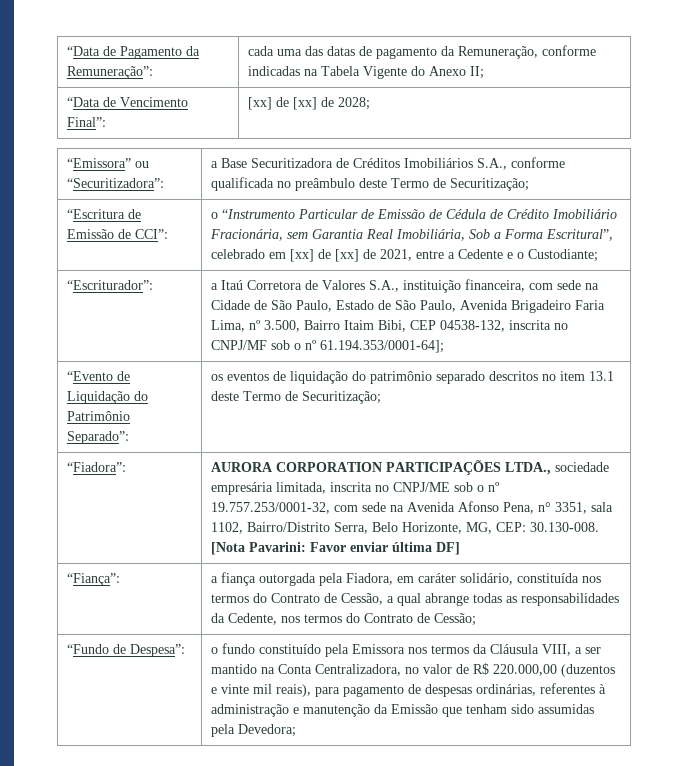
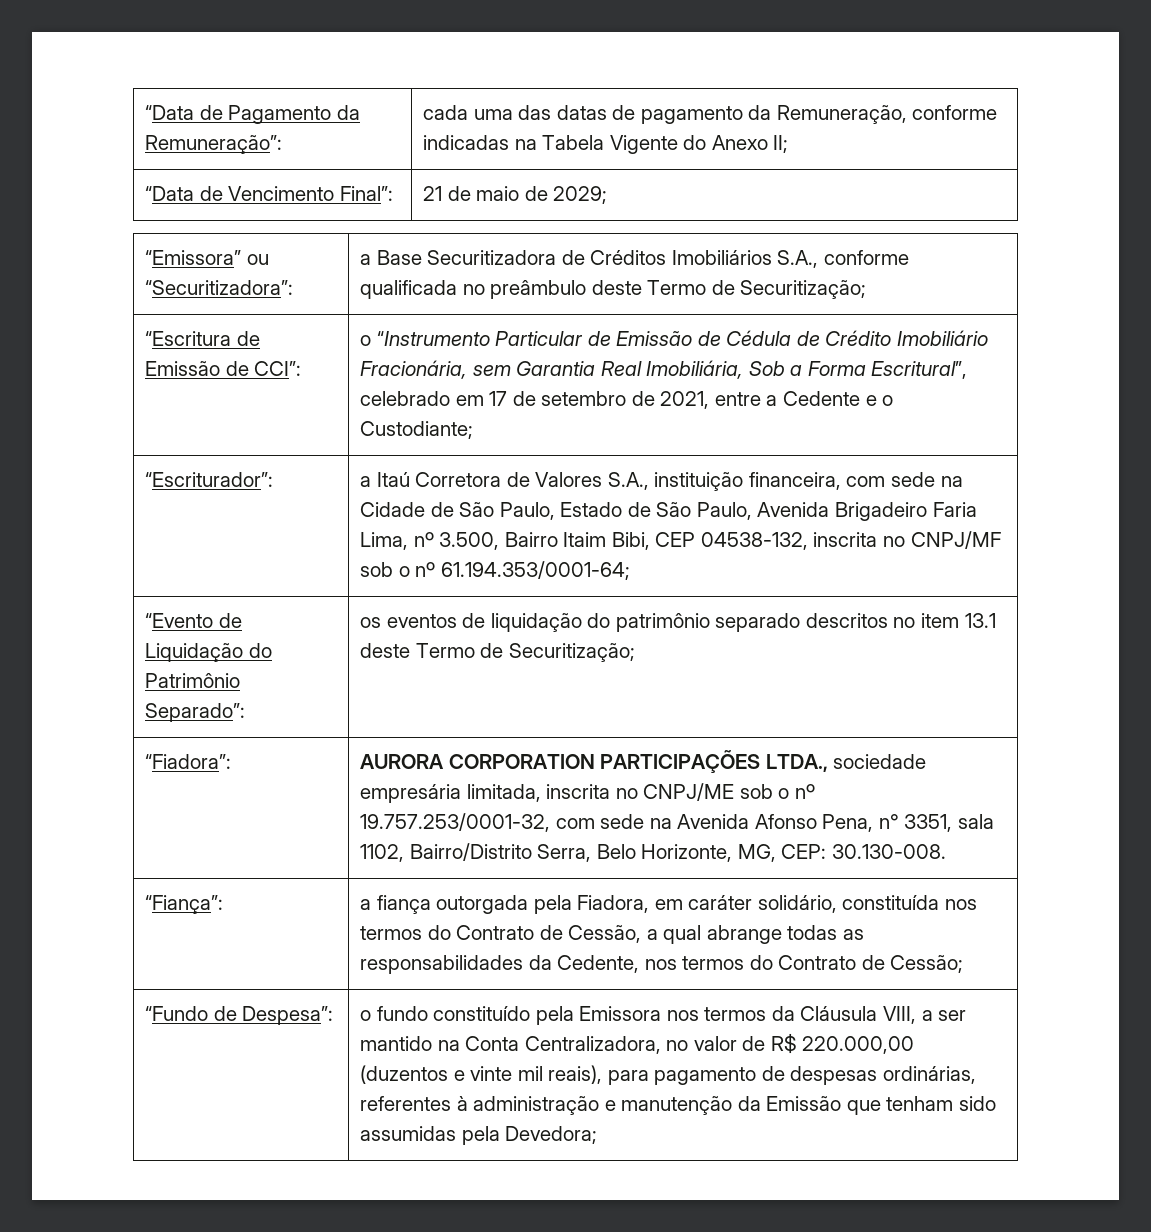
[248,97,371,110] [xx] de [xx] de 2028; -> [423,186,608,204] 21 de maio de 2029;
[290,249,360,262] [xx] de [xx] -> [489,391,627,406] 17 de setembro
[320,340,445,353] 61.194.353/0001-64]; -> [440,561,630,580] 61.194.353/0001-64;
[211,542,461,555] [Nota Pavarini: Favor enviar última DF] -> (946, 851) none

